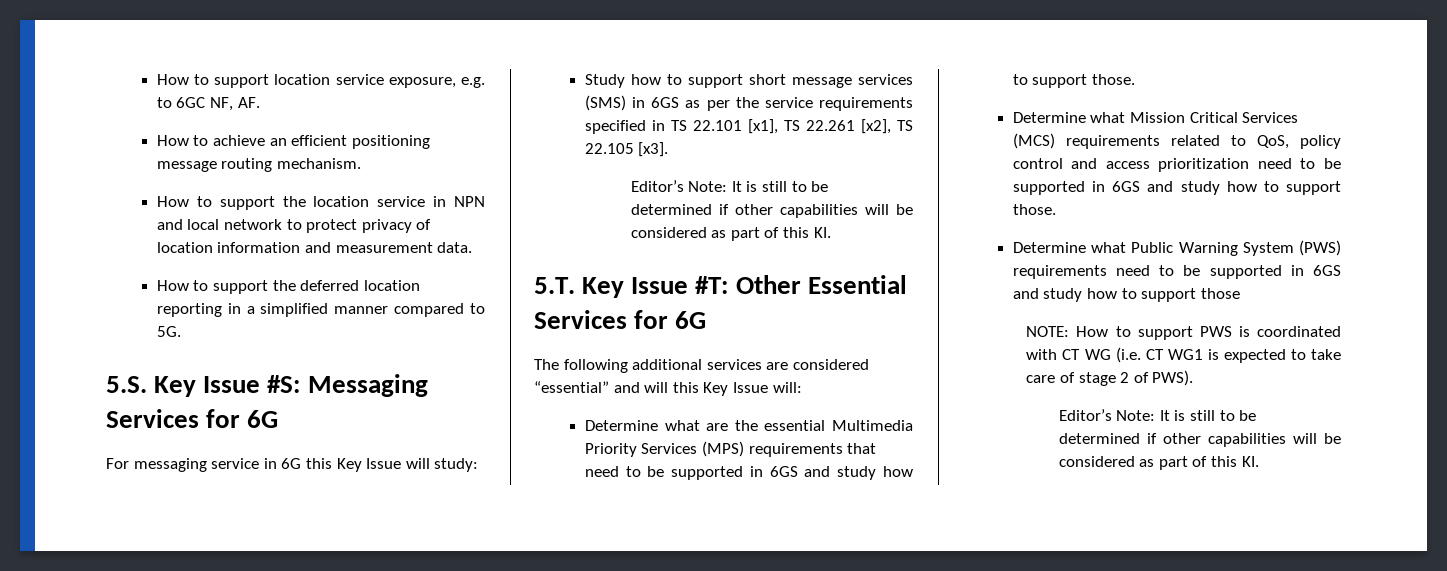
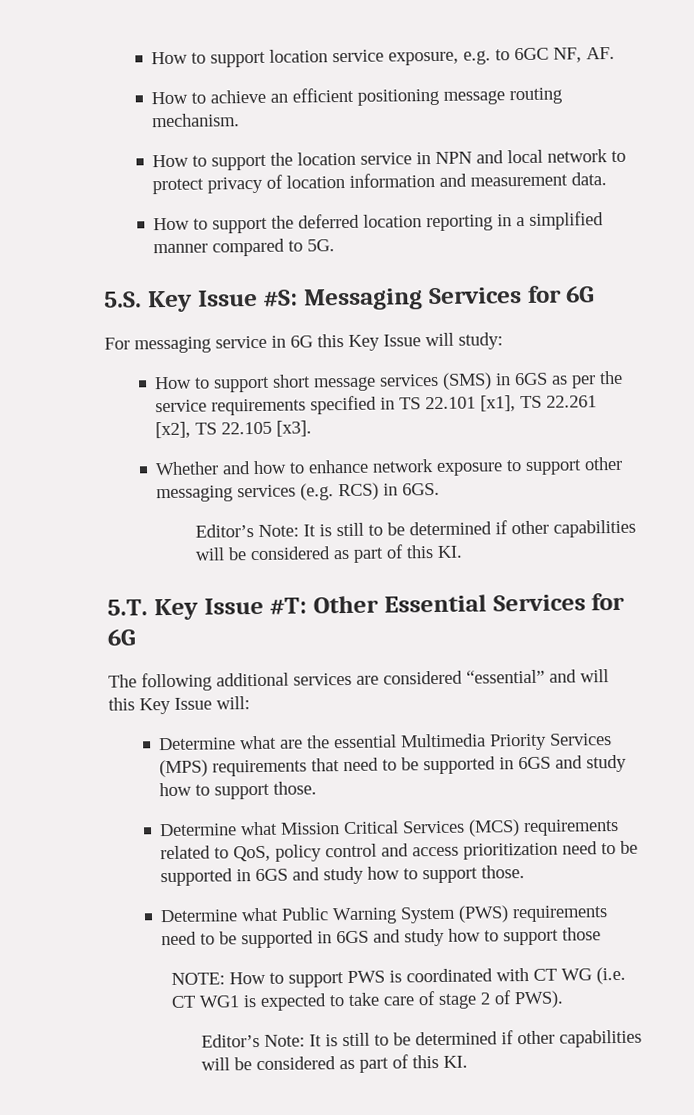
[584,74,661,88] Study how -> [154,376,193,390] How
(669, 149) none -> [155,456,624,476] [156,482,441,503] // Whether and how to enhance network exposure to support other messaging services (e.g. RCS) in 6GS.

